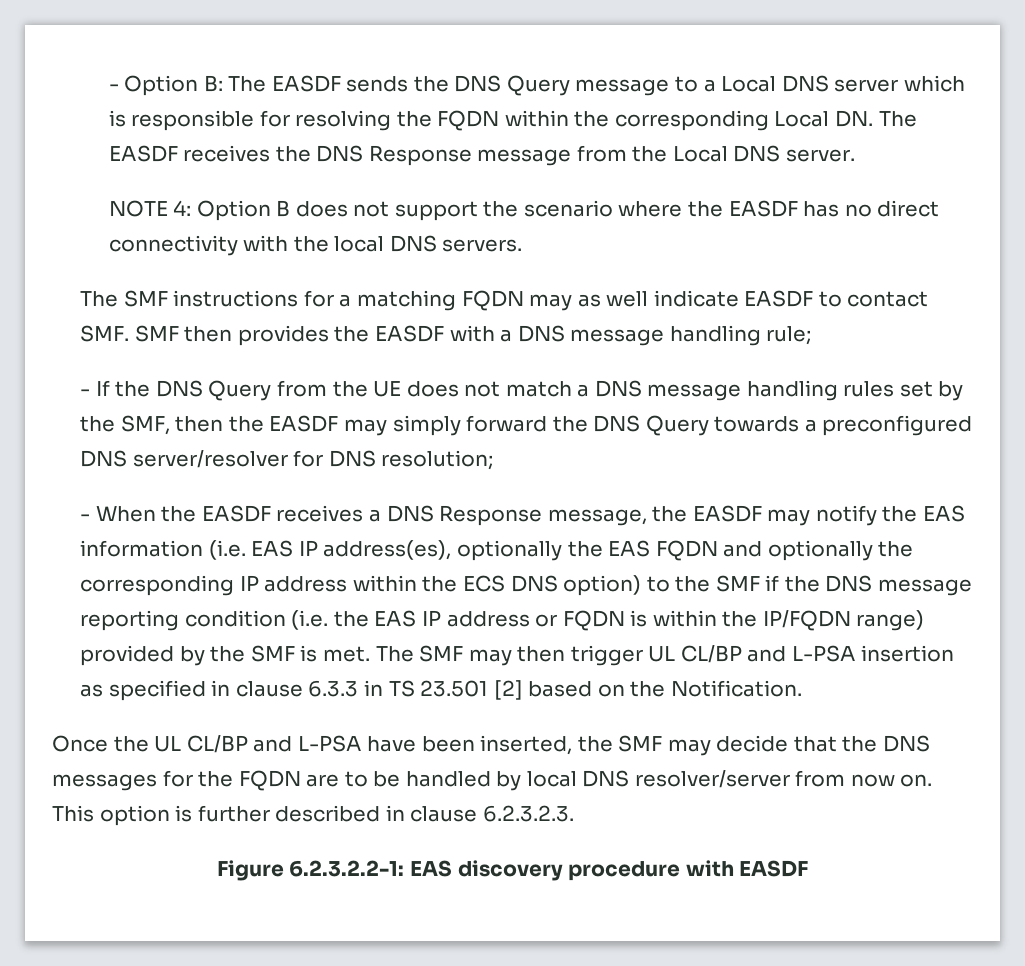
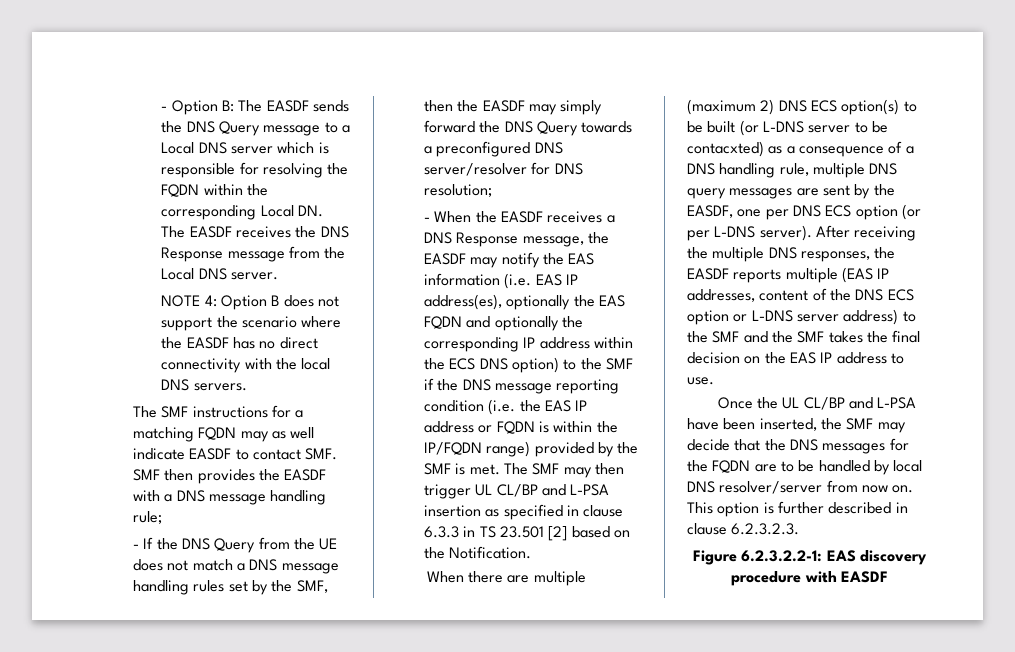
(802, 688) none -> [426,571,586,586] [687,99,917,115] [687,120,888,136] [687,141,914,157] [687,163,898,178] [687,184,895,199] [687,204,921,220] [687,225,917,241] [687,247,896,262] [687,267,890,283] [687,288,914,302] [687,309,916,325] [687,330,921,343] [687,352,904,364] [687,377,714,385] // When there are multiple (maximum 2) DNS ECS option(s) to be built (or L-DNS server to be contacxted) as a consequence of a DNS handling rule, multiple DNS query messages are sent by the EASDF, one per DNS ECS option (or per L-DNS server). After receiving the multiple DNS responses, the EASDF reports multiple (EAS IP addresses, content of the DNS ECS option or L-DNS server address) to the SMF and the SMF takes the final decision on the EAS IP address to use.

